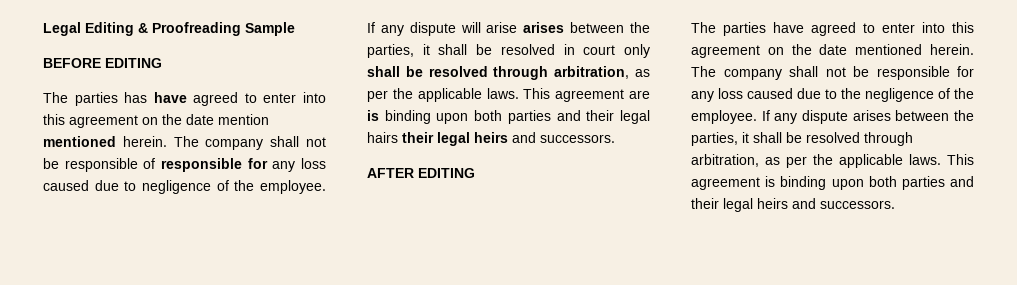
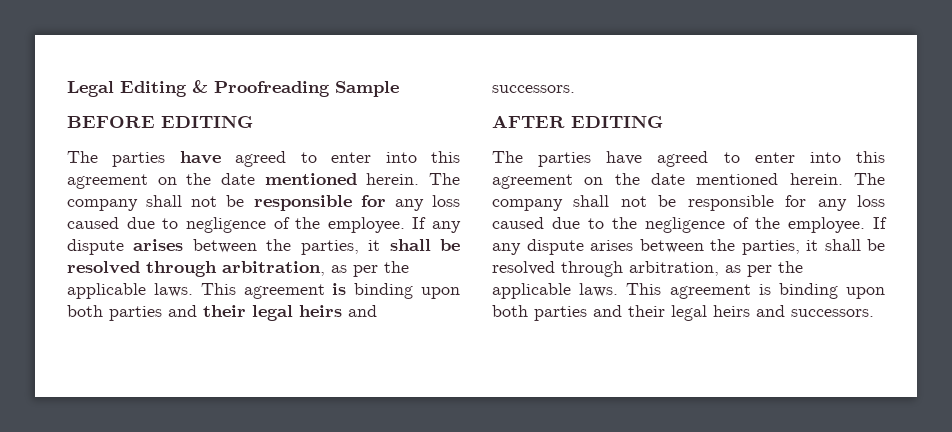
[124,92,148,103] has -> (166, 159) none
[218,114,269,125] [43,136,327,150] [43,158,242,172] mention mentioned herein. The company shall not be responsible of responsible -> [264,173,460,185] [67,195,352,211] mentioned herein. The company shall not be responsible
[460,22,650,33] [367,44,650,58] [367,66,650,80] [367,88,650,102] [367,110,650,124] [367,132,470,146] will arise arises between the parties, it shall be resolved in court only shall be resolved through arbitration, as per the applicable laws. This agreement are is binding upon both parties and their legal hairs their legal -> [133,239,460,255] [67,261,409,277] [67,283,460,299] [67,305,293,321] arises between the parties, it shall be resolved through arbitration, as per the applicable laws. This agreement is binding upon both parties and their legal

